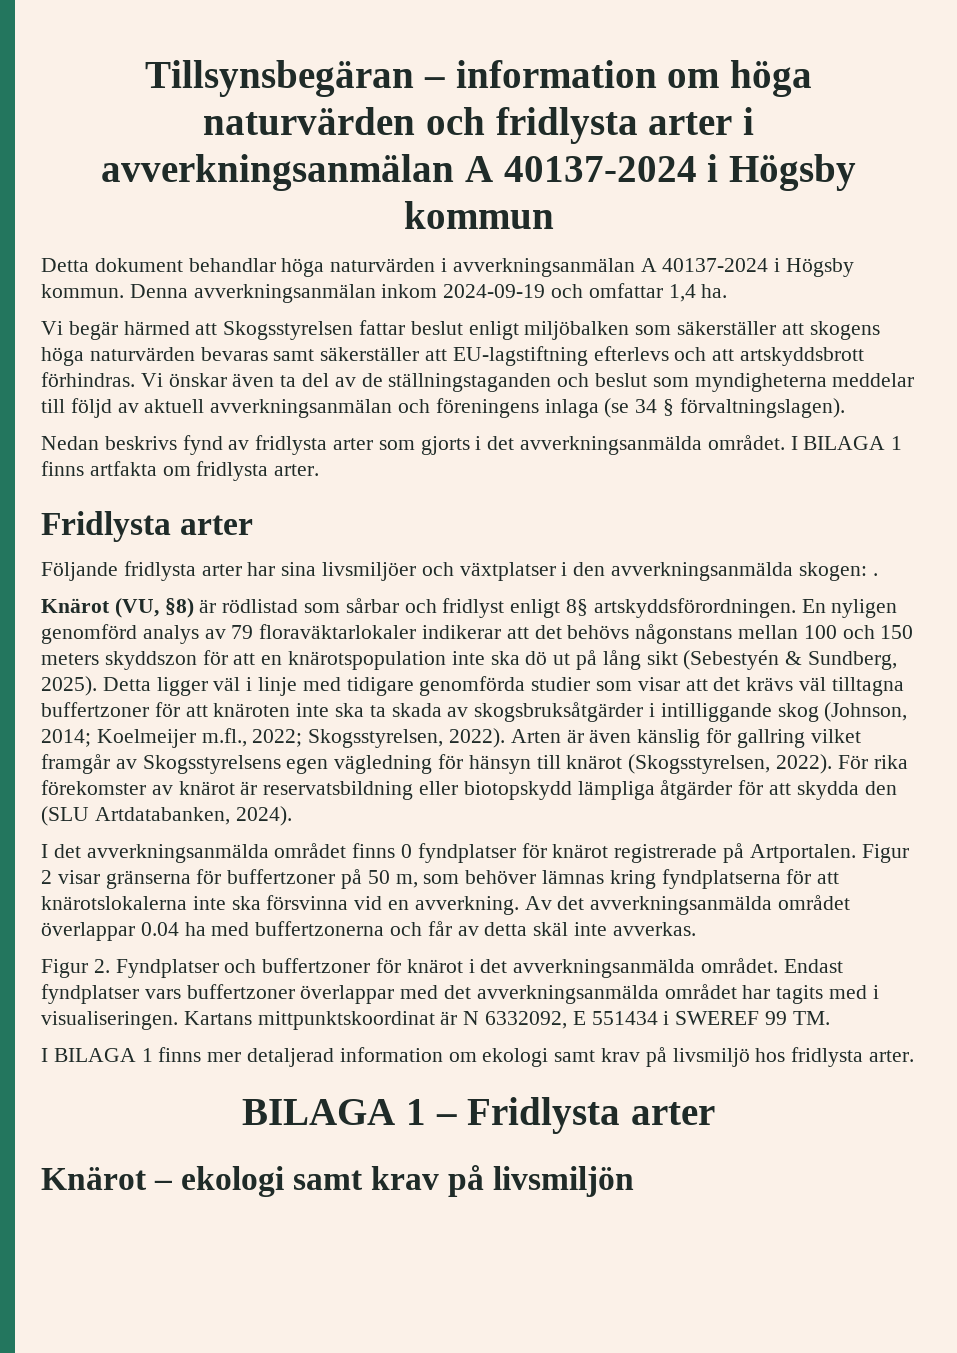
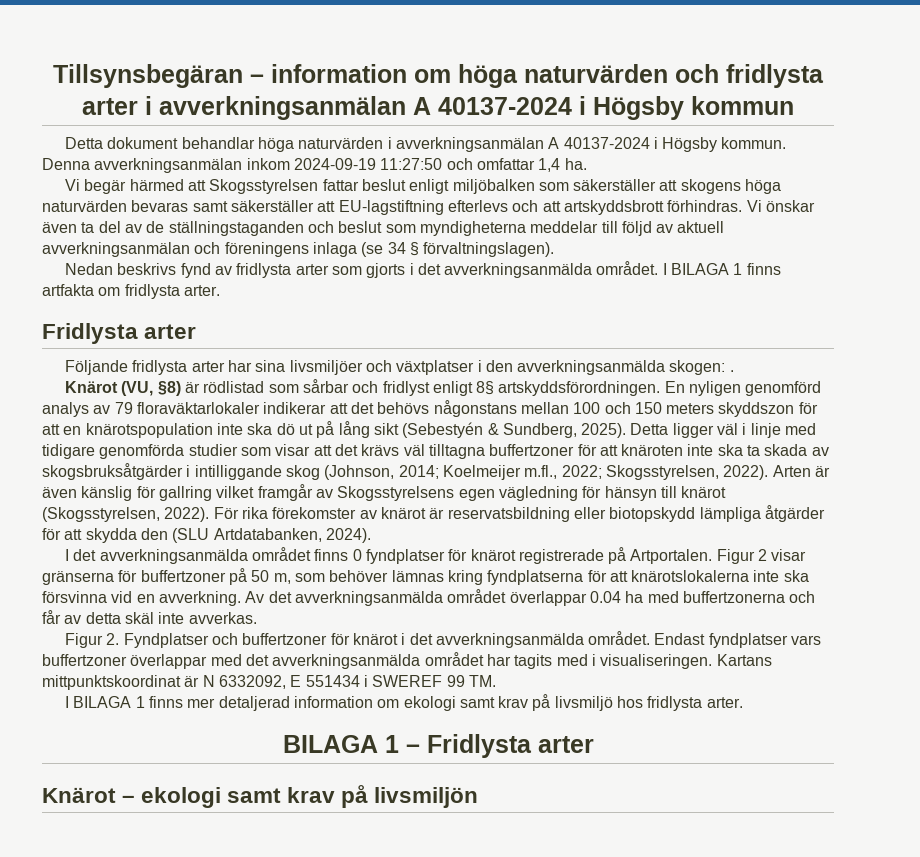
(546, 291) none -> [380,158,443,170] 11:27:50

